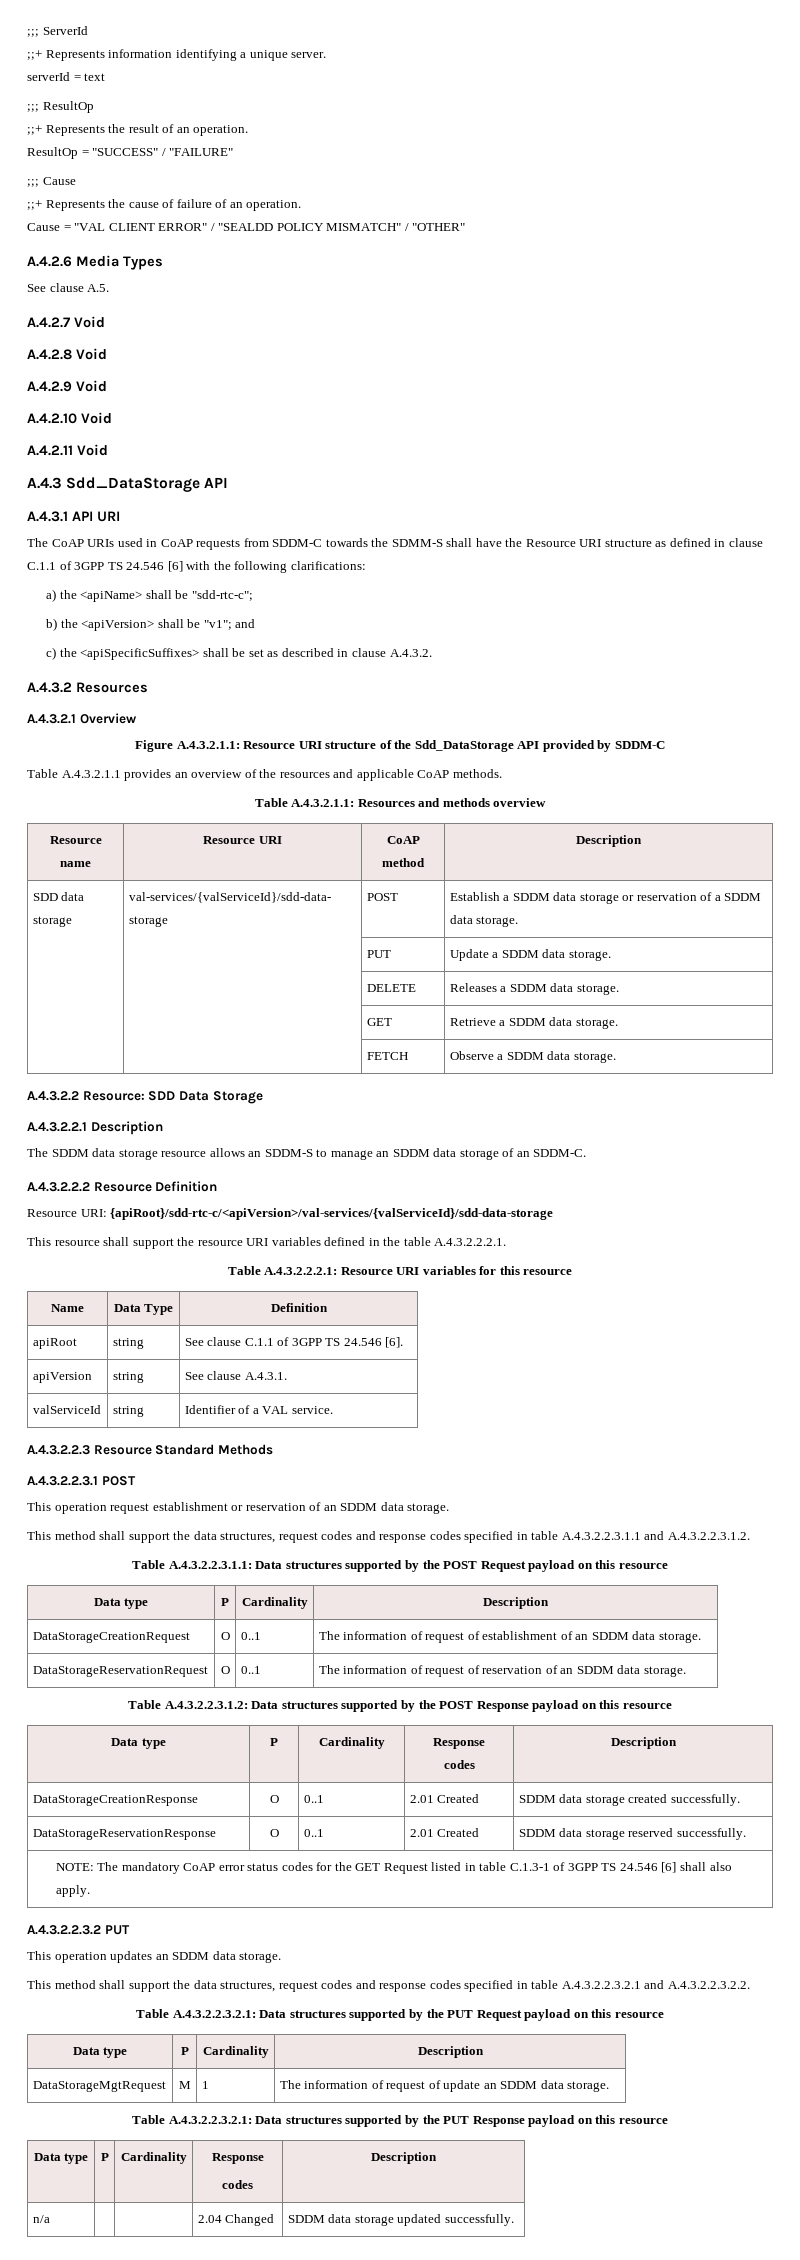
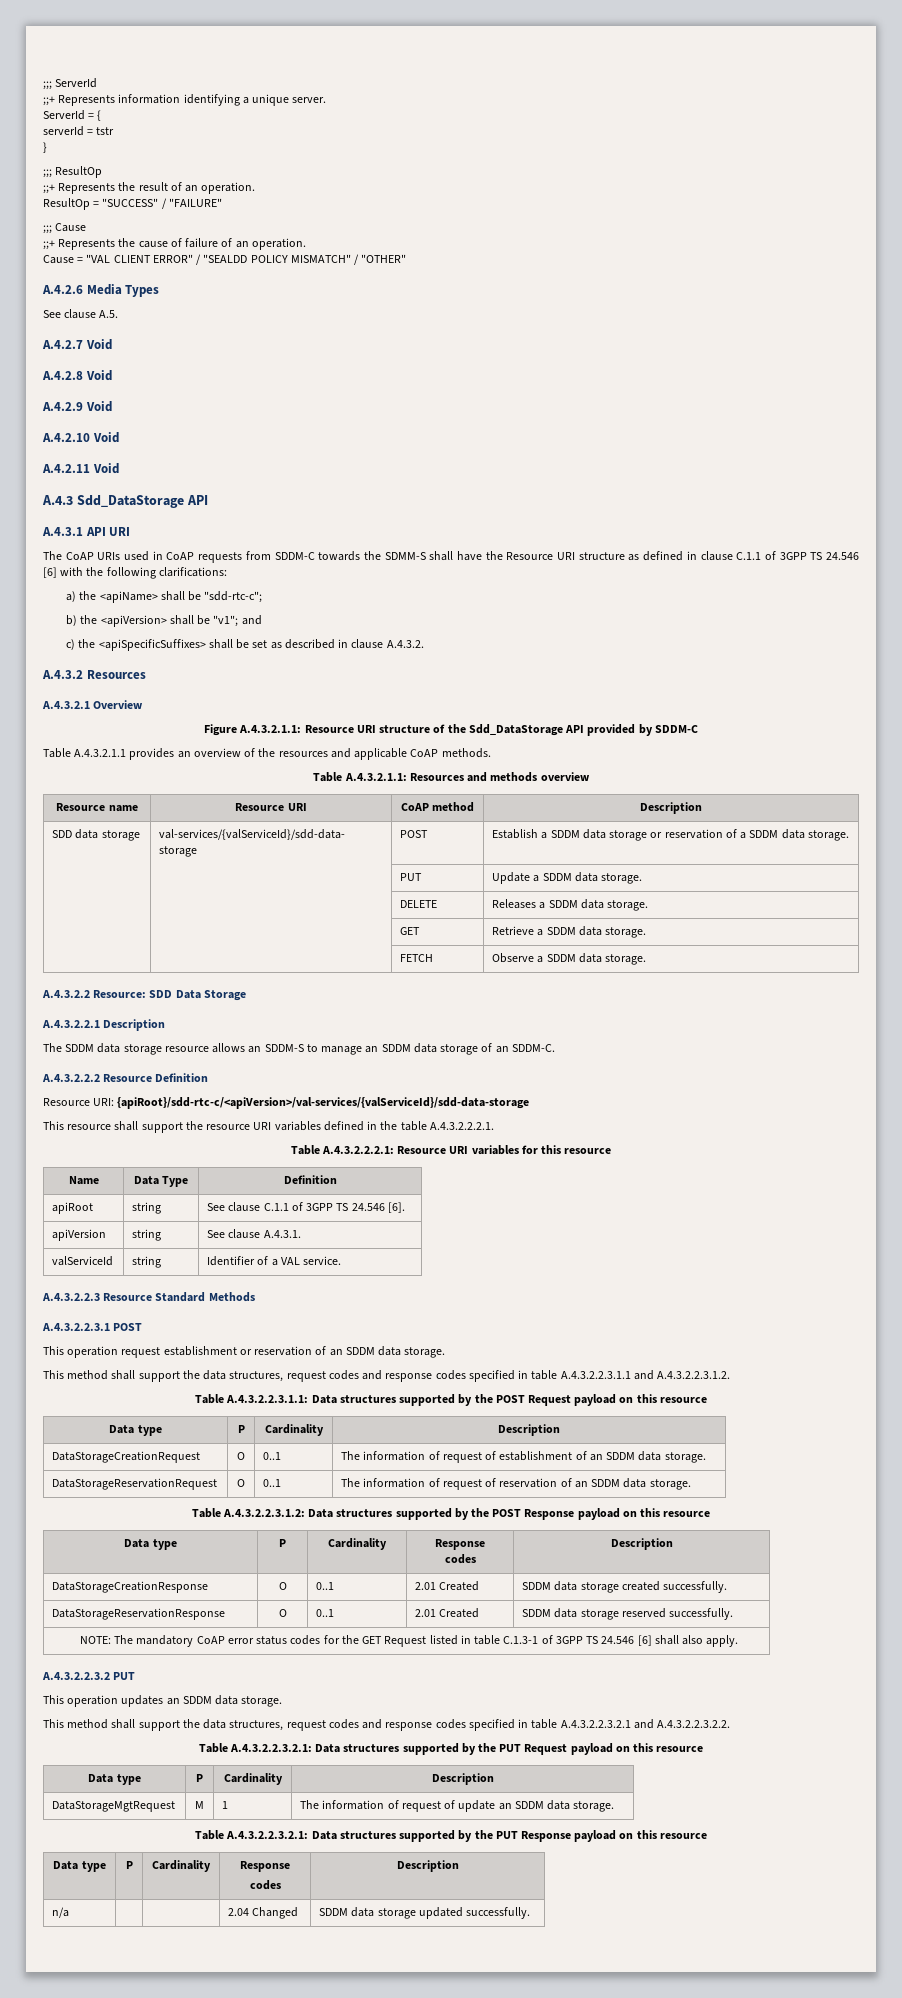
(327, 55) none -> [43,110,102,121] // ServerId = {
[84,73,106,81] text -> [96,127,115,135] [43,142,47,153] tstr // }

